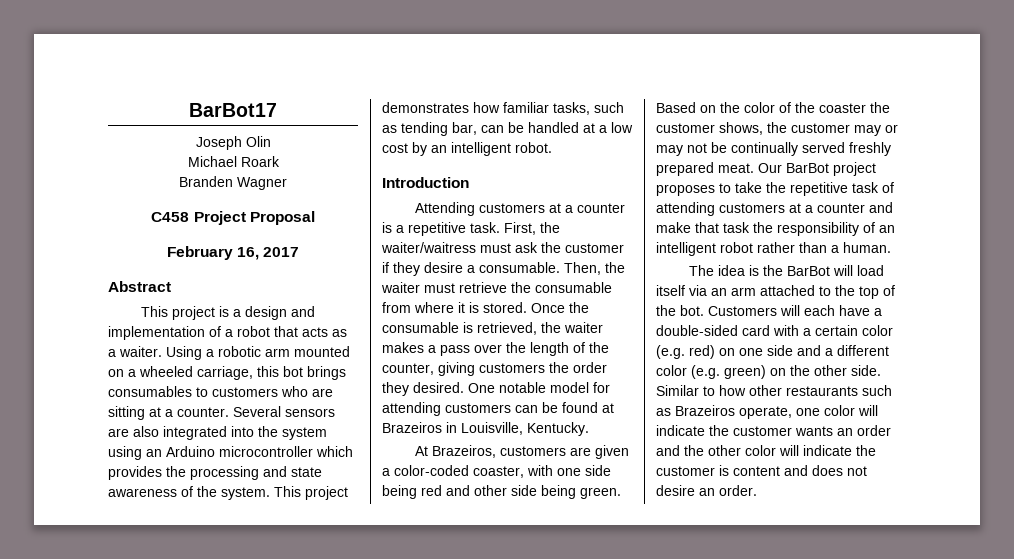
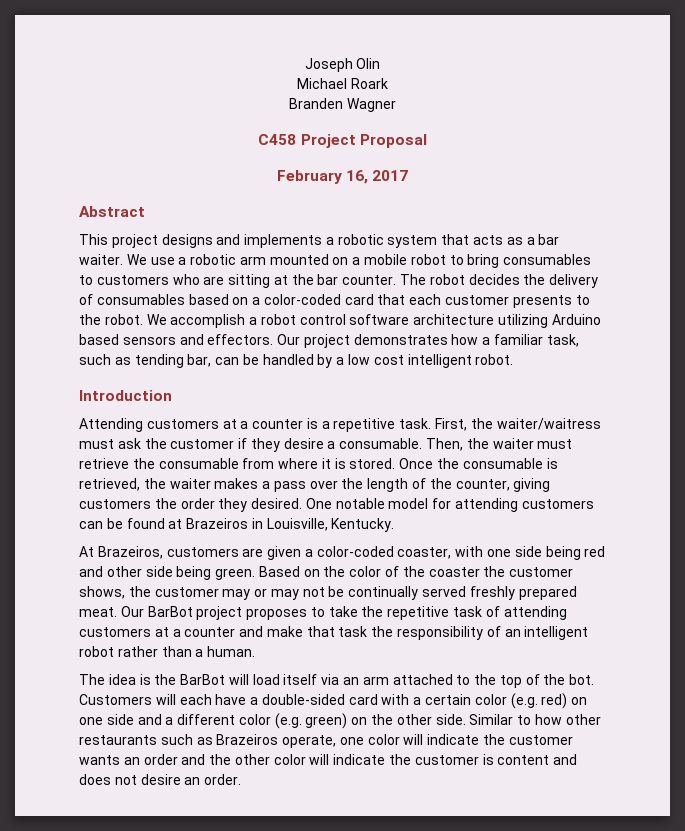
[189,103,277,117] BarBot17 // -> (304, 65) none
[218,306,315,320] [108,326,347,340] [108,346,202,360] is a design and implementation of a robot that acts as a waiter. Using -> [161,234,560,248] [79,254,175,265] designs and implements a robotic system that acts as a bar waiter. We use
[139,366,346,380] wheeled carriage, this bot brings -> [364,254,500,268] mobile robot to bring
[165,406,335,417] [108,426,327,440] [108,446,353,460] [108,466,322,480] [108,486,348,500] [382,102,590,115] a counter. Several sensors are also integrated into the system using an Arduino microcontroller which provides the processing and state awareness of the system. This project demonstrates how familiar tasks, -> [291,274,599,288] [79,294,590,308] [79,314,601,328] [79,334,579,348] the bar counter. The robot decides the delivery of consumables based on a color-coded card that each customer presents to the robot. We accomplish a robot control software architecture utilizing Arduino based sensors and effectors. Our project demonstrates how a familiar task,
[583,123,595,133] at -> [317,354,333,368] by
[412,142,447,156] by an -> (404, 360) none

